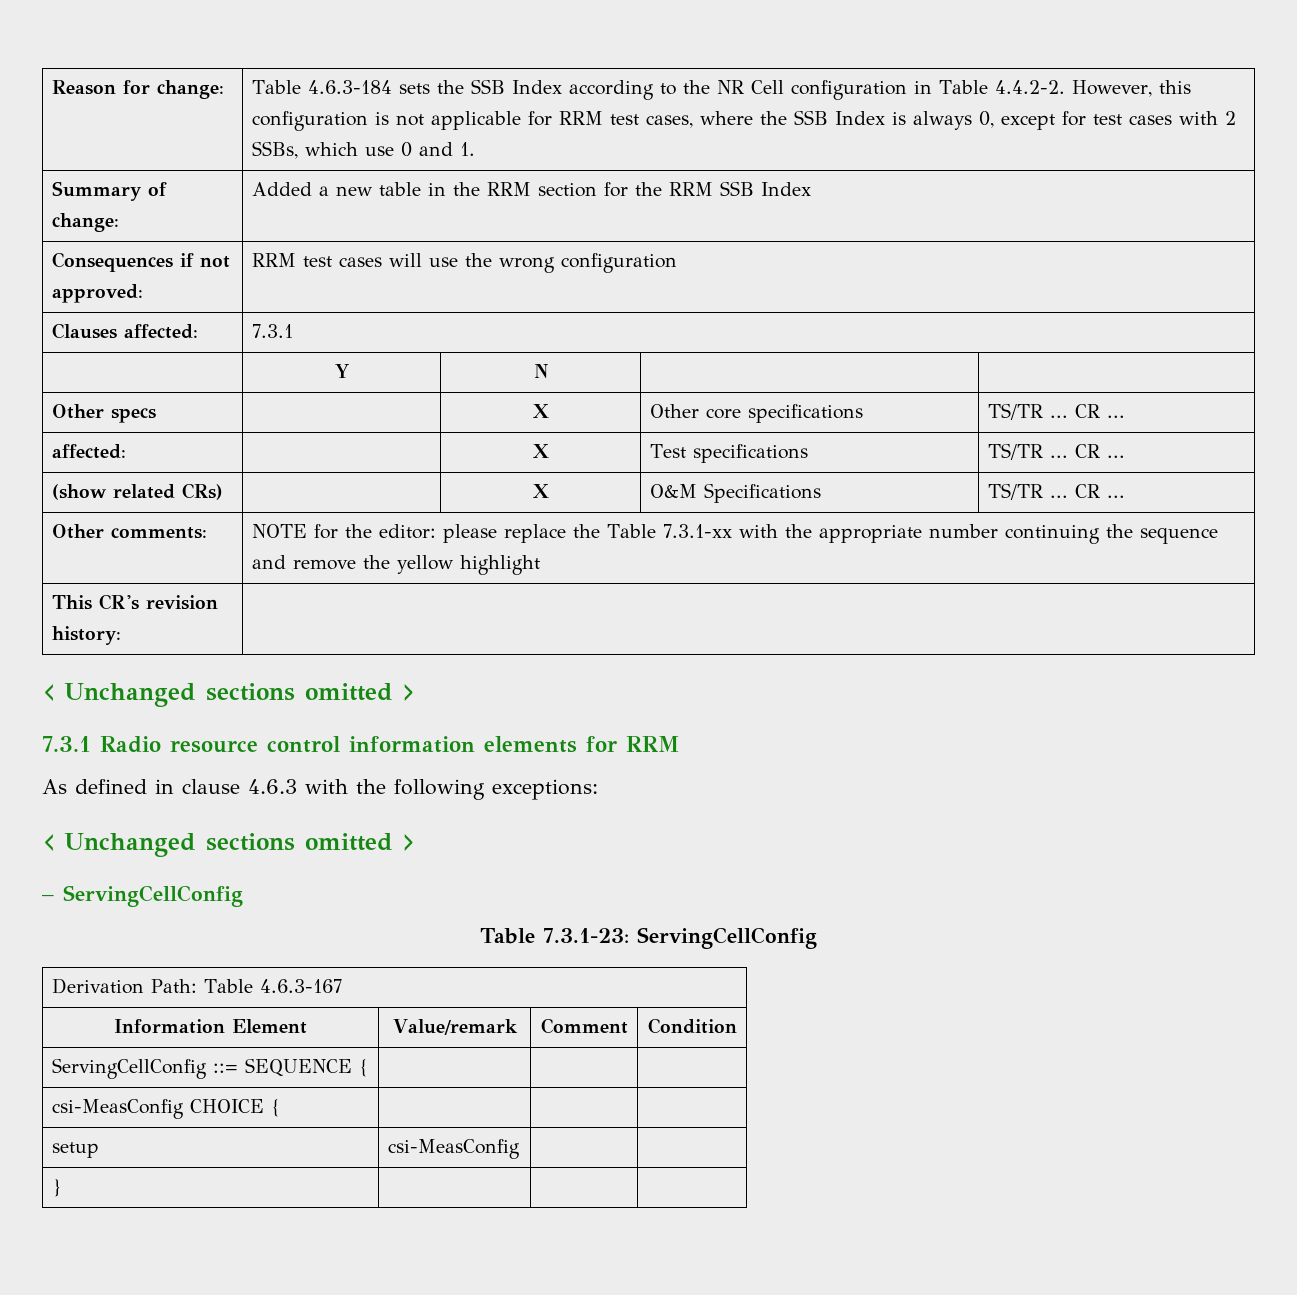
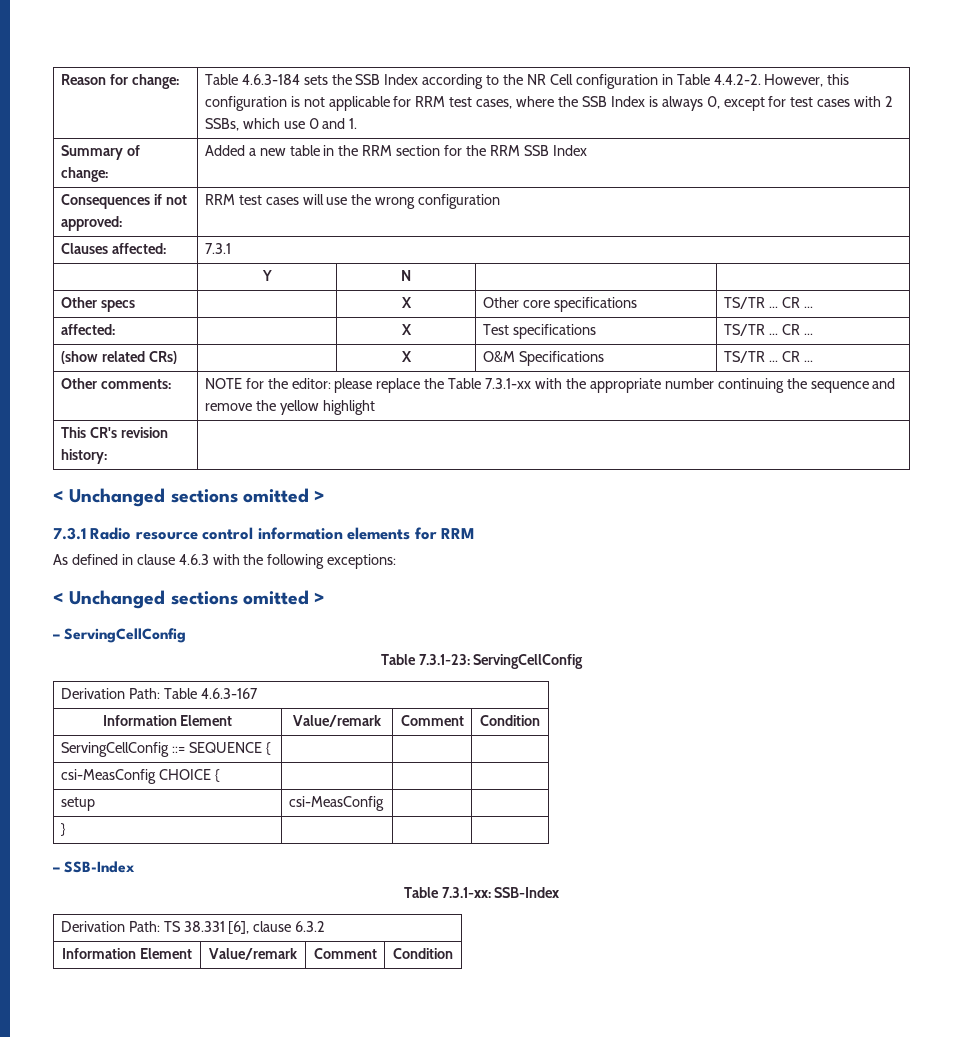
(62, 1188) none -> [53,861,136,873] [403,887,560,898] [60,921,326,934] [62,948,192,959] [209,948,297,960] [313,948,377,959] [393,948,453,959] // – SSB-Index // Table 7.3.1-xx: SSB-Index // Derivation Path: TS 38.331 [6], clause 6.3.2 // Information Element | Value/remark | Comment | Condition

